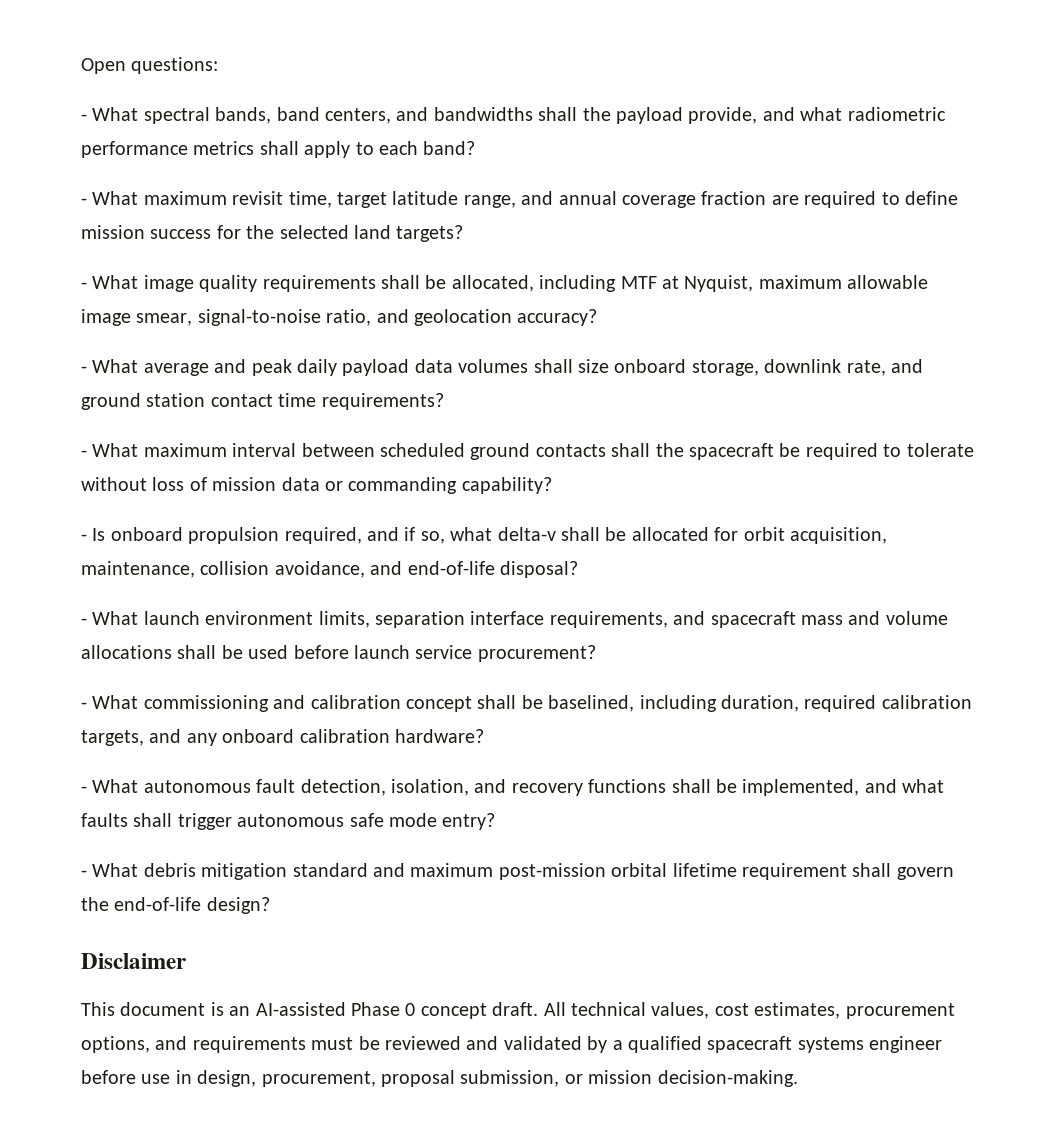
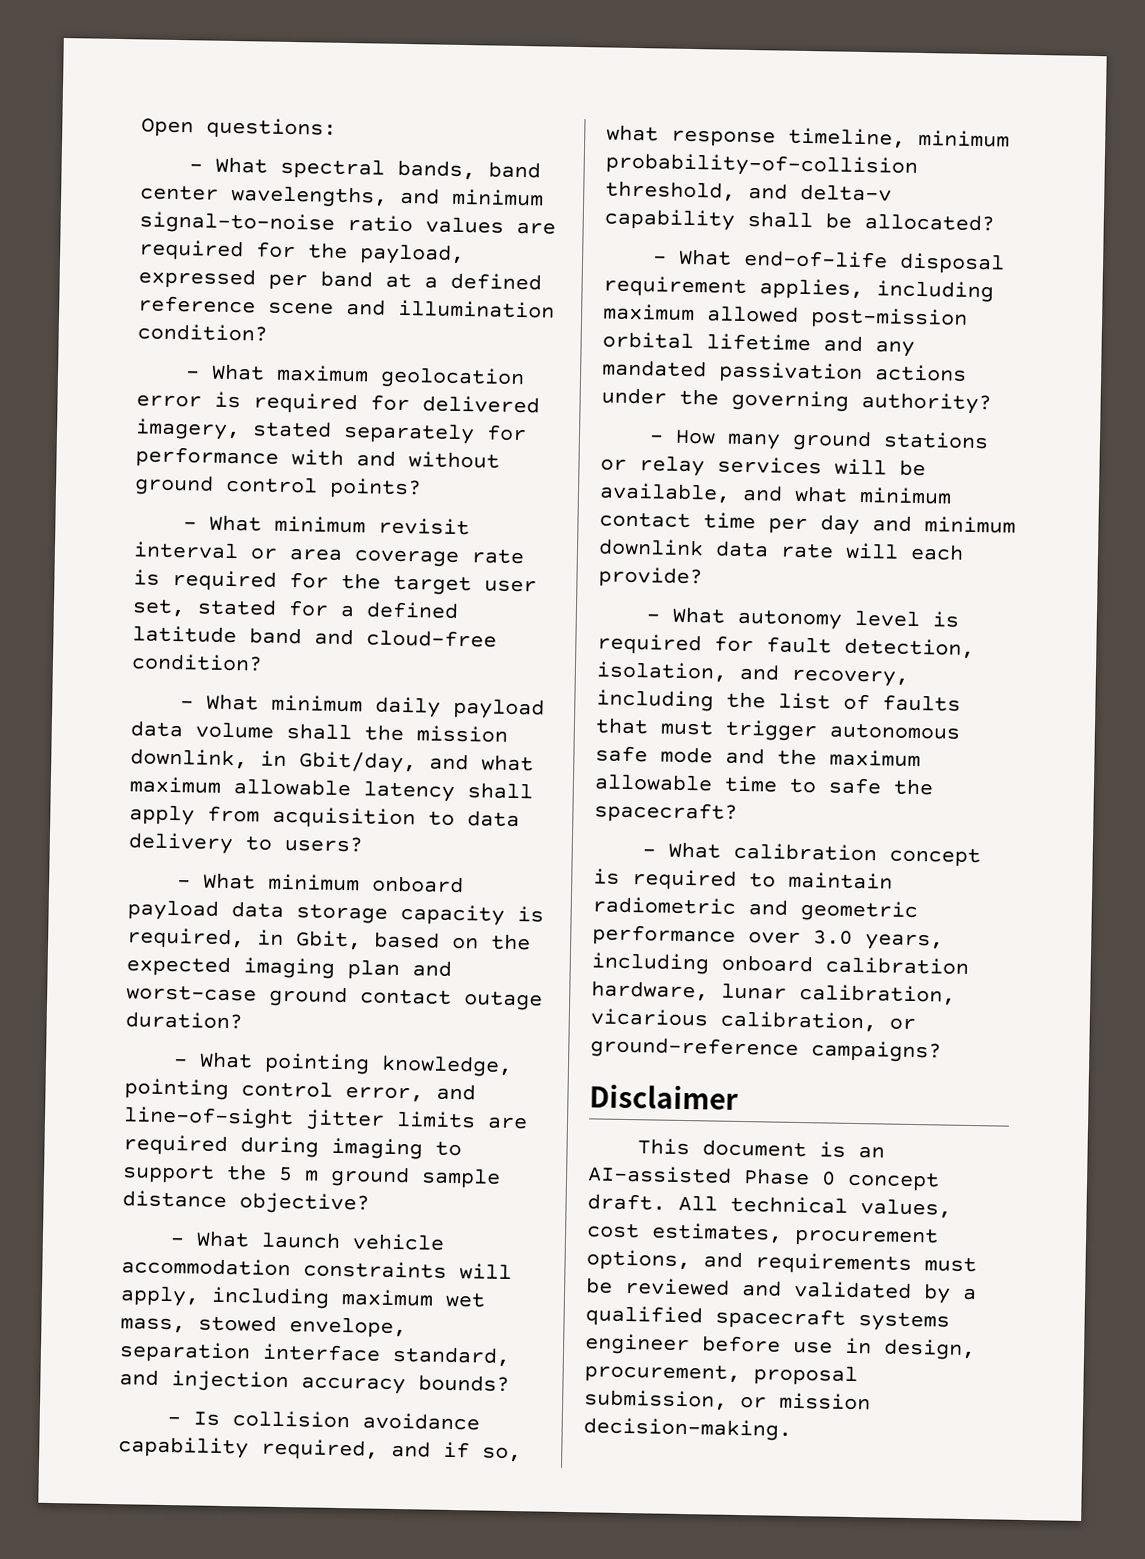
[325,107,946,124] [81,141,476,158] [81,191,958,208] [81,225,464,242] [81,275,929,292] [81,309,598,326] [81,359,923,376] [81,393,444,410] [81,443,974,460] [81,477,552,494] centers, and bandwidths shall the payload provide, and what radiometric performance metrics shall apply to each band? // - What maximum revisit time, target latitude range, and annual coverage fraction are required to define mission success for the selected land targets? // - What image quality requirements shall be allocated, including MTF at Nyquist, maximum allowable image smear, signal-to-noise ratio, and geolocation accuracy? // - What average and peak daily payload data volumes shall size onboard storage, downlink rate, and ground station contact time requirements? // - What maximum interval between scheduled ground contacts shall the spacecraft be required to tolerate without loss of mission data or commanding capability? -> [140,184,544,208] [139,211,556,235] [139,239,465,266] [138,267,542,291] [138,295,555,319] [137,323,268,342] [184,363,525,390] [136,391,540,415] [135,418,527,445] [135,446,500,469] [134,474,422,500] [182,514,470,536] [133,541,524,567] [133,569,537,596] [132,598,459,619] [132,625,497,648] [131,653,263,672] [179,693,545,720] [130,720,508,743] [130,748,534,774] [129,776,533,802] [129,804,520,830] [128,832,363,855] [176,872,464,894] [127,899,544,926] [127,927,531,951] [126,955,452,981] [126,985,543,1011] [125,1011,243,1030] [172,1051,513,1077] [124,1078,476,1103] [123,1106,528,1131] [123,1134,462,1160] [122,1164,501,1189] [122,1190,370,1215] [169,1230,445,1251] [121,1257,512,1281] [120,1285,486,1309] [120,1314,407,1339] [119,1341,511,1367] [119,1369,510,1395] center wavelengths, and minimum signal-to-noise ratio values are required for the payload, expressed per band at a defined reference scene and illumination condition? // - What maximum geolocation error is required for delivered imagery, stated separately for performance with and without ground control points? // - What minimum revisit interval or area coverage rate is required for the target user set, stated for a defined latitude band and cloud-free condition? // - What minimum daily payload data volume shall the mission downlink, in Gbit/day, and what maximum allowable latency shall apply from acquisition to data delivery to users? // - What minimum onboard payload data storage capacity is required, in Gbit, based on the expected imaging plan and worst-case ground contact outage duration? // - What pointing knowledge, pointing control error, and line-of-sight jitter limits are required during imaging to support the 5 m ground sample distance objective? // - What launch vehicle accommodation constraints will apply, including maximum wet mass, stowed envelope, separation interface standard, and injection accuracy bounds?
[110,527,280,544] onboard propulsion -> [231,1410,480,1431] [118,1436,249,1459] collision avoidance capability
[497,527,887,544] [81,561,578,578] [81,611,948,628] [81,645,596,662] [81,695,972,712] [81,729,484,746] [81,779,945,796] [81,813,496,830] [81,863,954,880] [81,897,270,914] delta-v shall be allocated for orbit acquisition, maintenance, collision avoidance, and end-of-life disposal? // - What launch environment limits, separation interface requirements, and spacecraft mass and volume allocations shall be used before launch service procurement? // - What commissioning and calibration concept shall be baselined, including duration, required calibration targets, and any onboard calibration hardware? // - What autonomous fault detection, isolation, and recovery functions shall be implemented, and what faults shall trigger autonomous safe mode entry? // - What debris mitigation standard and maximum post-mission orbital lifetime requirement shall govern the end-of-life design? -> [671,127,1010,149] [605,152,918,178] [605,180,892,202] [604,208,995,232] [652,248,1005,275] [603,275,994,303] [603,303,968,330] [602,331,915,357] [602,359,967,384] [601,387,992,415] [648,429,989,452] [600,455,926,477] [599,482,952,505] [599,512,1016,535] [598,538,964,561] [598,566,703,589] [645,606,959,630] [597,633,975,659] [596,661,909,687] [596,689,961,712] [595,717,960,742] [595,745,921,768] [594,773,934,796] [594,801,738,824] [641,841,981,868] [593,868,893,891] [592,896,918,923] [592,924,944,951] [591,952,969,975] [591,980,956,1006] [590,1008,916,1033] [590,1036,942,1063] response timeline, minimum probability-of-collision threshold, and delta-v capability shall be allocated? // - What end-of-life disposal requirement applies, including maximum allowed post-mission orbital lifetime and any mandated passivation actions under the governing authority? // - How many ground stations or relay services will be available, and what minimum contact time per day and minimum downlink data rate will each provide? // - What autonomy level is required for fault detection, isolation, and recovery, including the list of faults that must trigger autonomous safe mode and the maximum allowable time to safe the spacecraft? // - What calibration concept is required to maintain radiometric and geometric performance over 3.0 years, including onboard calibration hardware, lunar calibration, vicarious calibration, or ground-reference campaigns?

